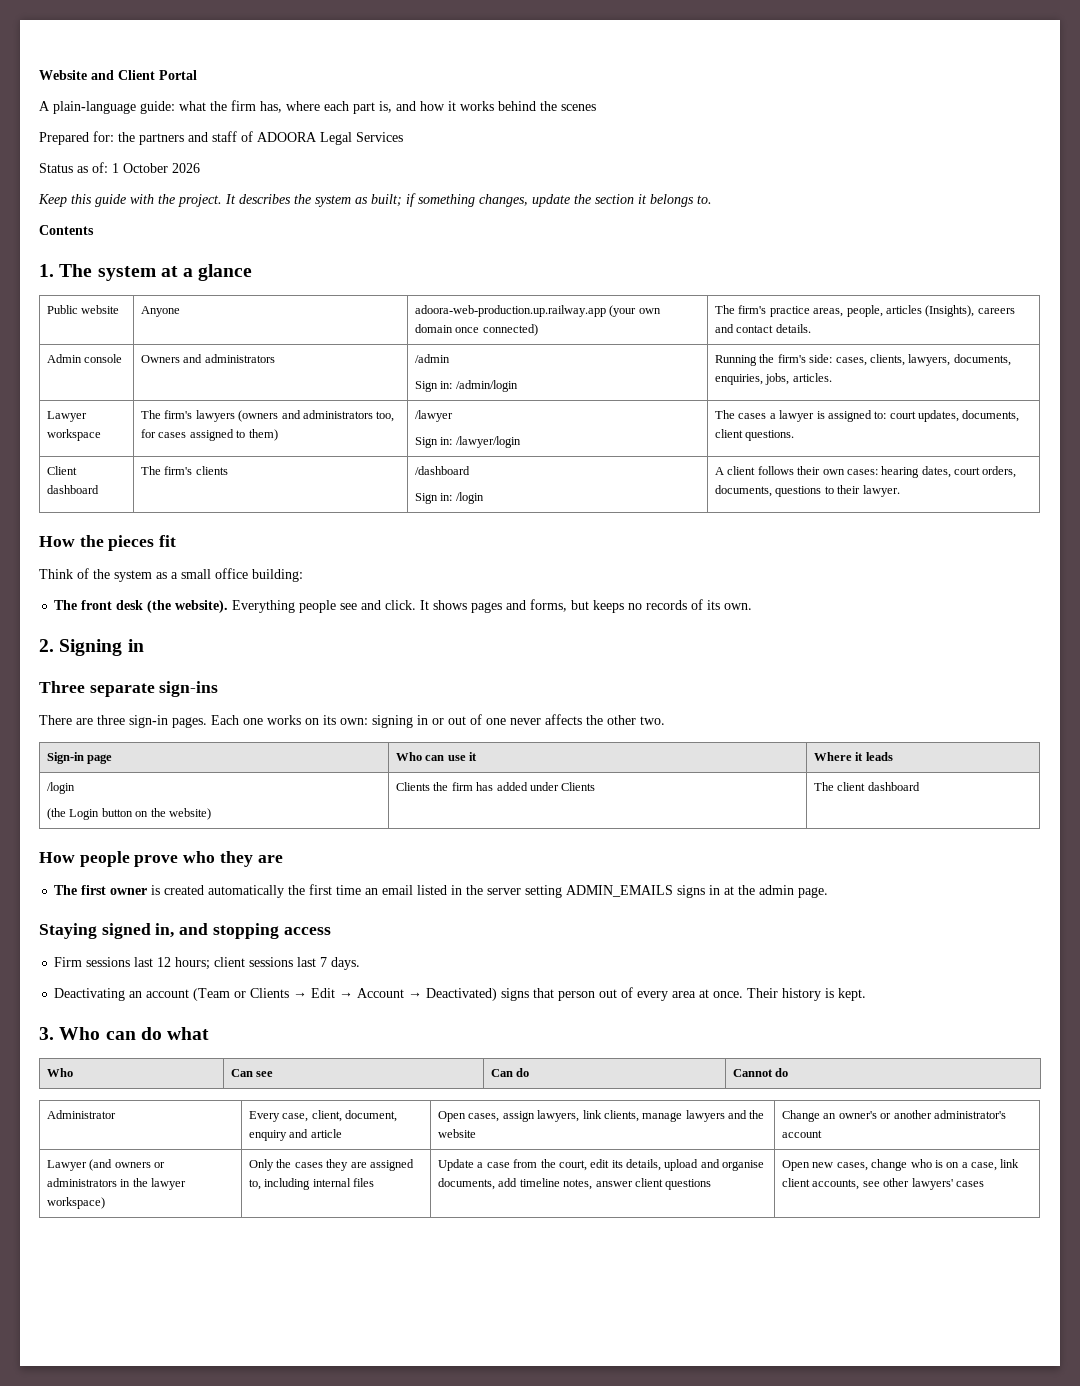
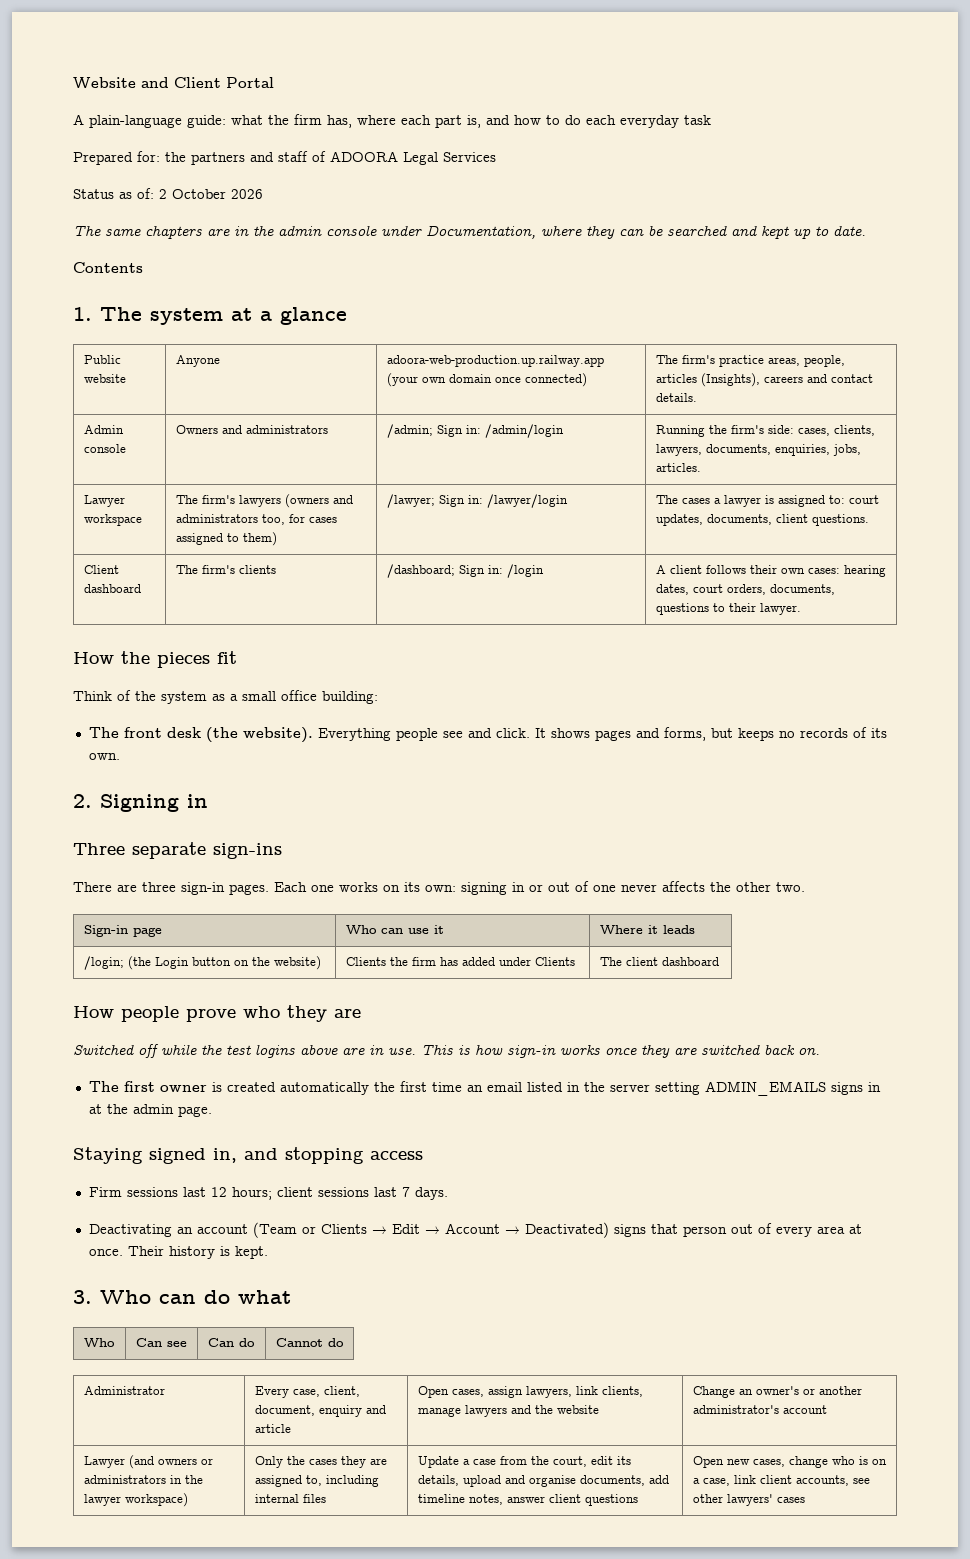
[448,101,596,111] it works behind the scenes -> [546,115,711,128] to do each everyday task
[112,163,119,173] 1 -> [159,189,167,199] 2
[38,193,712,207] Keep this guide with the project. It describes the system as built; if something changes, update the section it belongs to. -> [73,225,866,239] The same chapters are in the admin console under Documentation, where they can be searched and kept up to date.
[415,354,451,363] /admin // -> [386,424,433,438] /admin;
[415,410,454,422] /lawyer // -> [386,494,435,508] /lawyer;
[415,466,471,475] /dashboard // -> [386,564,455,578] /dashboard;
[47,782,76,794] /login // -> [83,956,124,970] /login;
(283, 859) none -> [73,1044,820,1058] // Switched off while the test logins above are in use. This is how sign-in works once they are switched back on.

